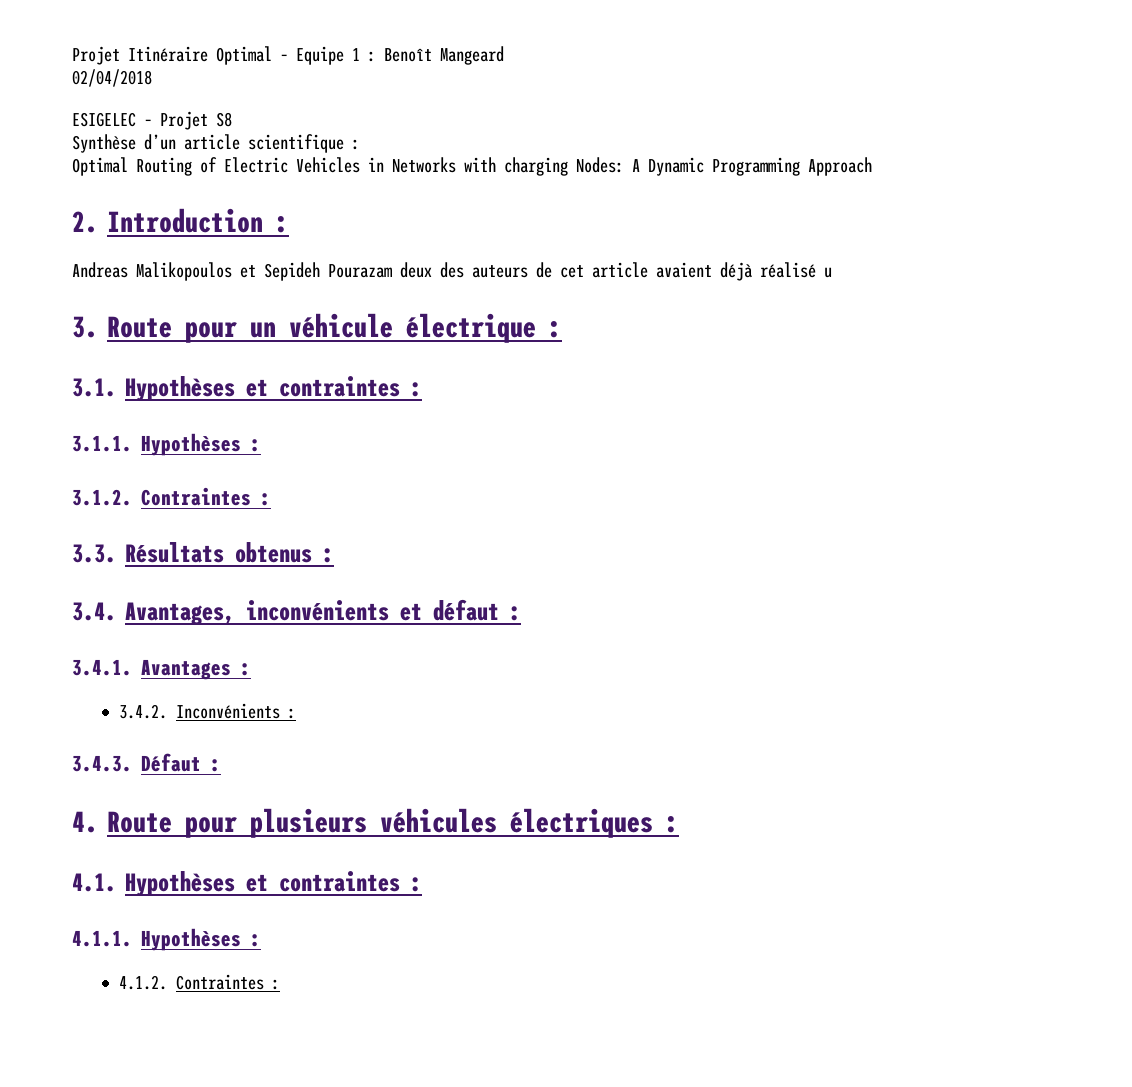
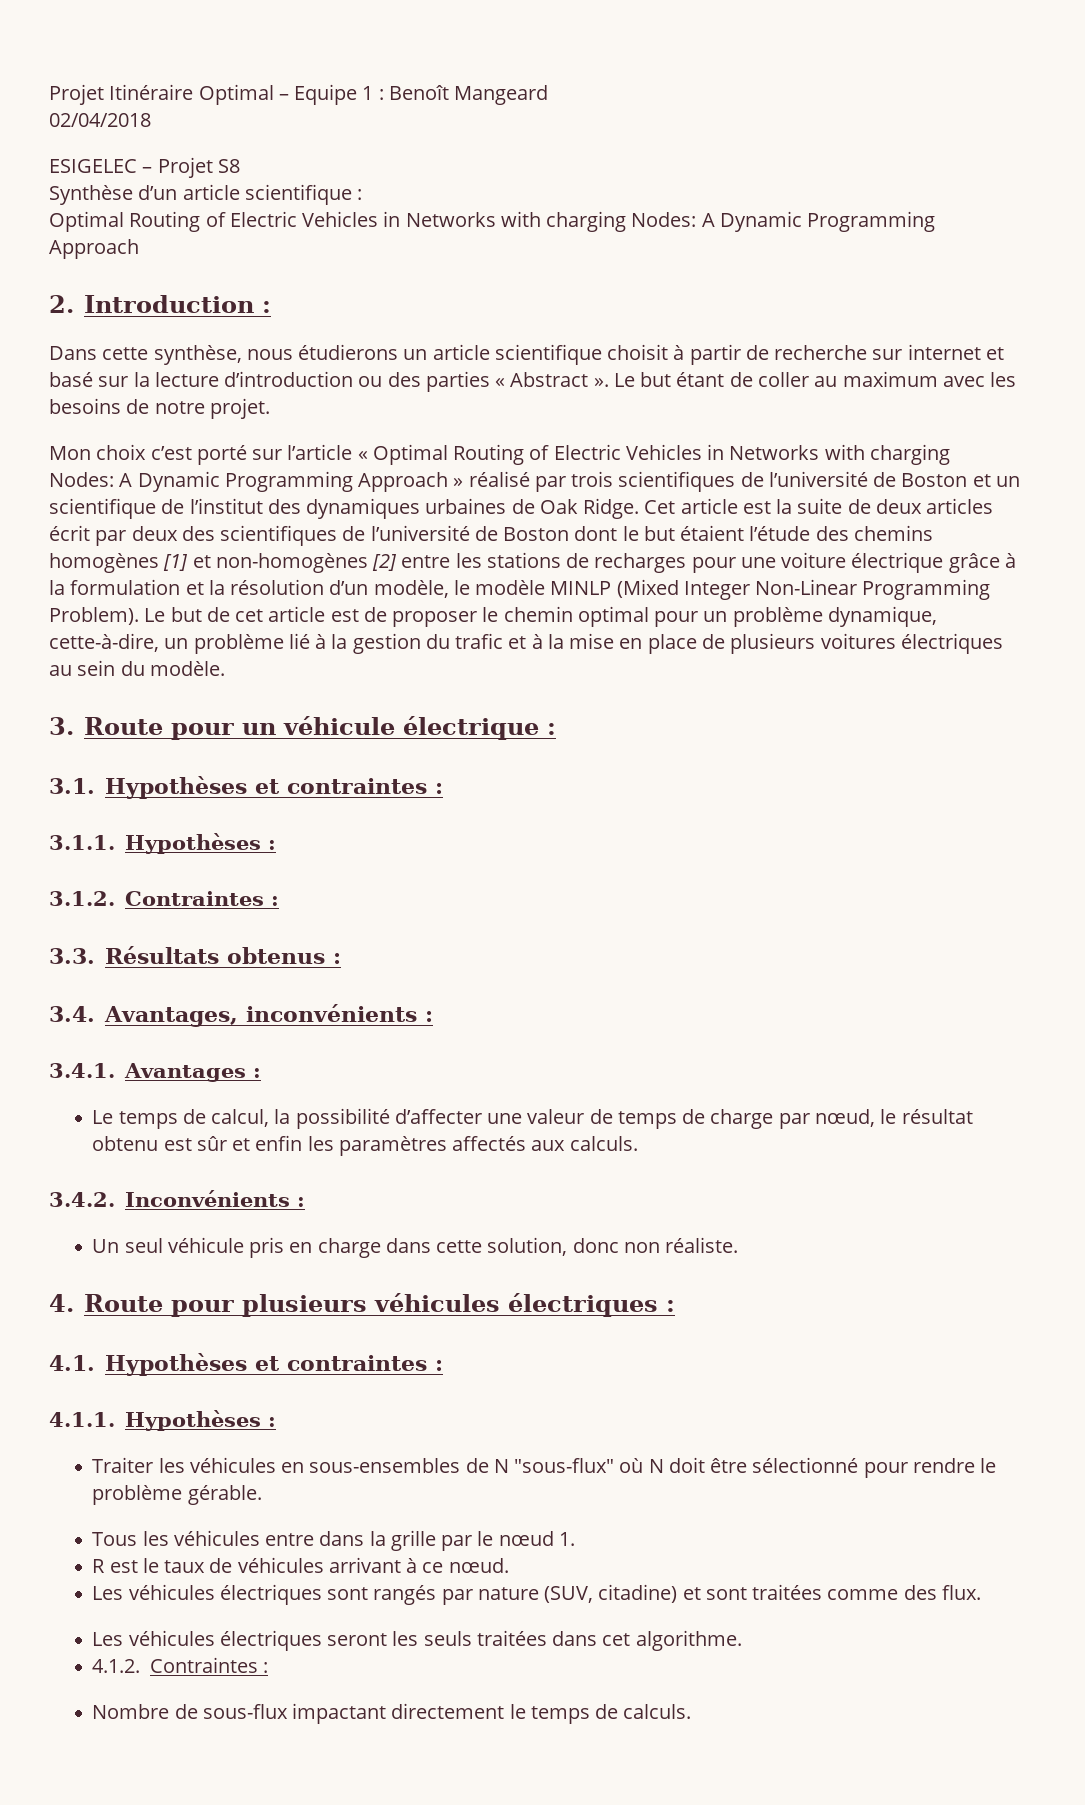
[72,262,832,281] Andreas Malikopoulos et Sepideh Pourazam deux des auteurs de cet article avaient déjà réalisé u -> [49,344,1004,365] [49,371,1017,392] [49,398,270,419] [49,444,950,465] [49,471,1020,492] [49,498,994,519] [49,525,933,546] [49,552,1016,573] [49,579,991,600] [49,606,937,627] [49,633,1003,654] [49,660,225,676] Dans cette synthèse, nous étudierons un article scientifique choisit à partir de recherche sur internet et basé sur la lecture d’introduction ou des parties « Abstract ». Le but étant de coller au maximum avec les besoins de notre projet. // Mon choix c’est porté sur l’article « Optimal Routing of Electric Vehicles in Networks with charging Nodes: A Dynamic Programming Approach » réalisé par trois scientifiques de l’université de Boston et un scientifique de l’institut des dynamiques urbaines de Oak Ridge. Cet article est la suite de deux articles écrit par deux des scientifiques de l’université de Boston dont le but étaient l’étude des chemins homogènes [1] et non-homogènes [2] entre les stations de recharges pour une voiture électrique grâce à la formulation et la résolution d’un modèle, le modèle MINLP (Mixed Integer Non-Linear Programming Problem). Le but de cet article est de proposer le chemin optimal pour un problème dynamique, cette-à-dire, un problème lié à la gestion du trafic et à la mise en place de plusieurs voitures électriques au sein du modèle.
[400,599,500,621] et défaut -> (417, 1013) none
[118,703,296,719] [72,753,222,772] 3.4.2. Inconvénients : // 3.4.3. Défaut : -> [92,1108,973,1129] [92,1135,638,1156] [49,1190,305,1207] [92,1237,739,1258] Le temps de calcul, la possibilité d’affecter une valeur de temps de charge par nœud, le résultat obtenu est sûr et enfin les paramètres affectés aux calculs. // 3.4.2. Inconvénients : // Un seul véhicule pris en charge dans cette solution, donc non réaliste.
[118,974,280,990] 4.1.2. Contraintes : -> [92,1457,997,1478] [92,1485,262,1505] [92,1530,575,1551] [92,1557,509,1573] [92,1584,981,1605] [92,1630,742,1651] [92,1657,269,1673] [92,1703,692,1724] Traiter les véhicules en sous-ensembles de N "sous-flux" où N doit être sélectionné pour rendre le problème gérable. // Tous les véhicules entre dans la grille par le nœud 1. // R est le taux de véhicules arrivant à ce nœud. // Les véhicules électriques sont rangés par nature (SUV, citadine) et sont traitées comme des flux. // Les véhicules électriques seront les seuls traitées dans cet algorithme. // 4.1.2. Contraintes : // Nombre de sous-flux impactant directement le temps de calculs.

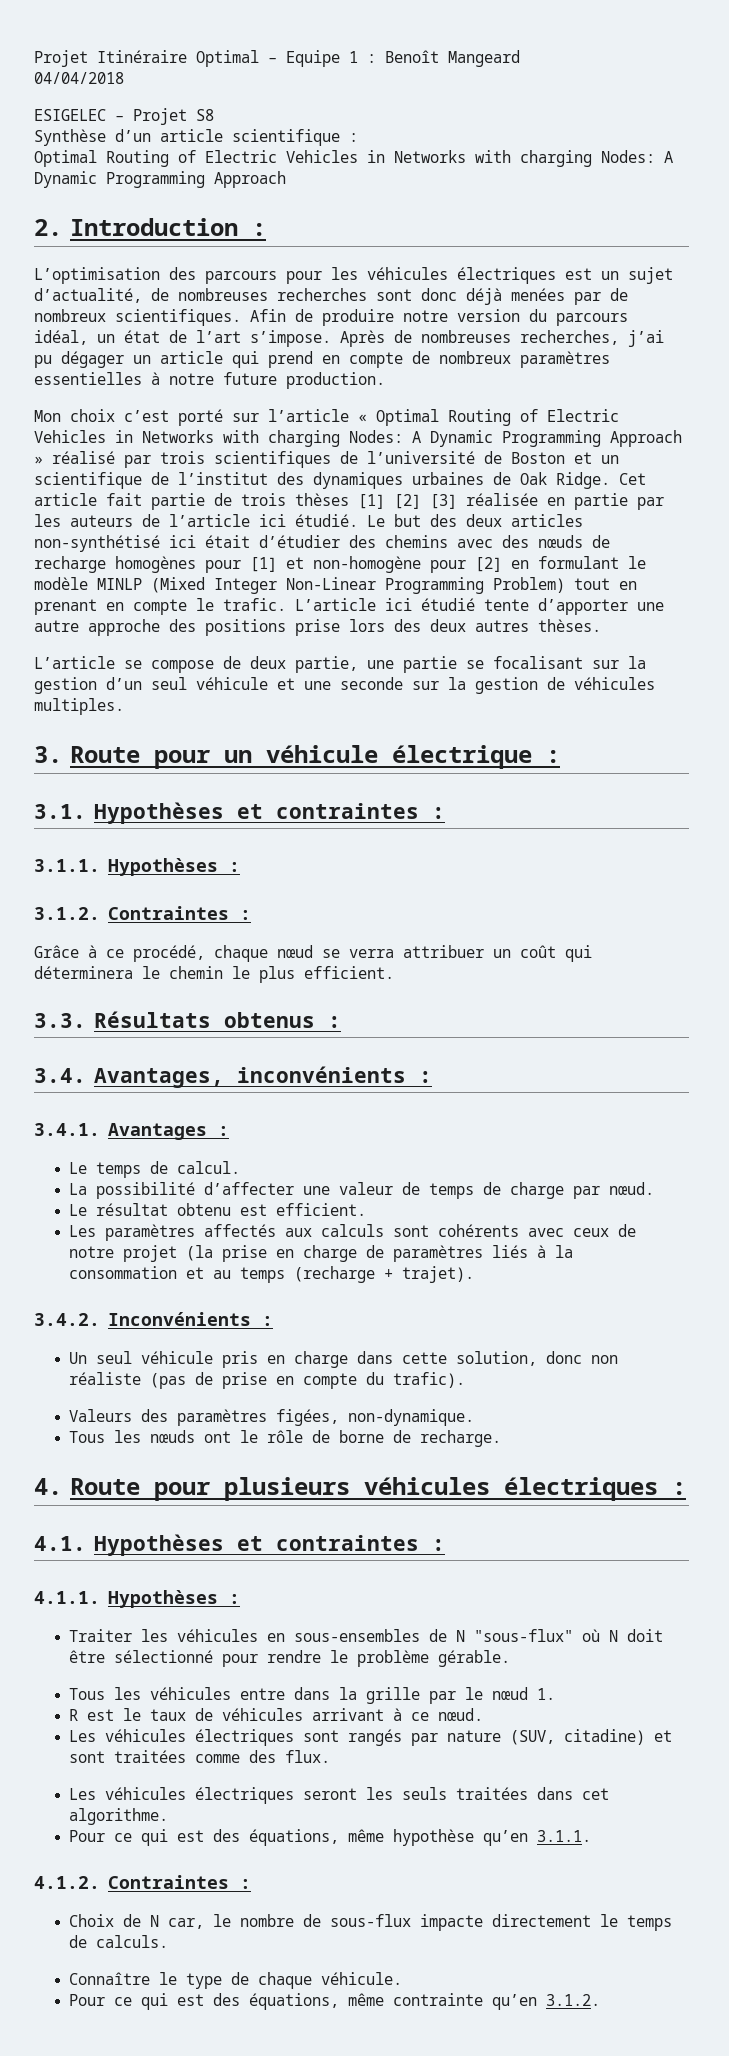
[49,113,151,127] 02/04/2018 -> [34,72,124,84] 04/04/2018
[49,344,1004,365] [49,371,1017,392] [49,398,270,419] Dans cette synthèse, nous étudierons un article scientifique choisit à partir de recherche sur internet et basé sur la lecture d’introduction ou des parties « Abstract ». Le but étant de coller au maximum avec les besoins de notre projet. -> [34,267,673,284] [34,288,628,305] [34,309,628,326] [34,330,664,347] [34,351,610,368] [34,372,385,389] L’optimisation des parcours pour les véhicules électriques est un sujet d’actualité, de nombreuses recherches sont donc déjà menées par de nombreux scientifiques. Afin de produire notre version du parcours idéal, un état de l’art s’impose. Après de nombreuses recherches, j’ai pu dégager un article qui prend en compte de nombreux paramètres essentielles à notre future production.
[742,498,994,514] [49,525,933,546] [49,552,1016,573] [49,579,449,598] est la suite de deux articles écrit par deux des scientifiques de l’université de Boston dont le but étaient l’étude des chemins homogènes [1] et non-homogènes [2] entre les stations de recharges pour une voiture électrique grâce à la formulation et la résolution d’un modèle, -> [106,493,664,510] [34,514,583,527] [34,535,610,552] [34,556,619,573] fait partie de trois thèses [1] [2] [3] réalisée en partie par les auteurs de l’article ici étudié. Le but des deux articles non-synthétisé ici était d’étudier des chemins avec des nœuds de recharge homogènes pour [1] et non-homogène pour [2] en formulant
[49,606,937,627] [49,633,1003,654] [49,660,225,676] Problem). Le but de cet article est de proposer le chemin optimal pour un problème dynamique, cette-à-dire, un problème lié à la gestion du trafic et à la mise en place de plusieurs voitures électriques au sein du modèle. -> [493,577,637,593] [34,598,664,615] [34,619,601,636] [34,656,646,673] [34,677,655,694] [34,698,124,715] Problem) tout en prenant en compte le trafic. L’article ici étudié tente d’apporter une autre approche des positions prise lors des deux autres thèses. // L’article se compose de deux partie, une partie se focalisant sur la gestion d’un seul véhicule et une seconde sur la gestion de véhicules multiples.
(279, 901) none -> [34,945,592,962] [34,966,394,983] // Grâce à ce procédé, chaque nœud se verra attribuer un coût qui déterminera le chemin le plus efficient.
[211,1109,291,1127] calcul, la -> [176,1161,240,1174] [68,1183,87,1195] calcul. // La
[814,1109,897,1127] nœud, le -> [608,1182,654,1195] [68,1204,87,1216] nœud. // Le
[196,1135,638,1156] sûr et enfin les paramètres affectés aux calculs. -> [275,1203,366,1216] [68,1224,636,1241] [68,1245,573,1262] [68,1266,474,1283] efficient. // Les paramètres affectés aux calculs sont cohérents avec ceux de notre projet (la prise en charge de paramètres liés à la consommation et au temps (recharge + trajet).
[665,1237,739,1253] réaliste. -> [68,1372,465,1389] [68,1409,474,1426] [68,1430,501,1447] réaliste (pas de prise en compte du trafic). // Valeurs des paramètres figées, non-dynamique. // Tous les nœuds ont le rôle de borne de recharge.
[92,1657,269,1673] [92,1704,170,1719] 4.1.2. Contraintes : // Nombre -> [68,1829,591,1846] [34,1875,251,1889] [68,1914,294,1929] Pour ce qui est des équations, même hypothèse qu’en 3.1.1. // 4.1.2. Contraintes : // Choix de N car, le nombre
[292,1703,387,1724] impactant -> [419,1914,483,1931] impacte
(692, 1711) none -> [68,1972,402,1989] [68,1993,600,2010] // Connaître le type de chaque véhicule. // Pour ce qui est des équations, même contrainte qu’en 3.1.2.

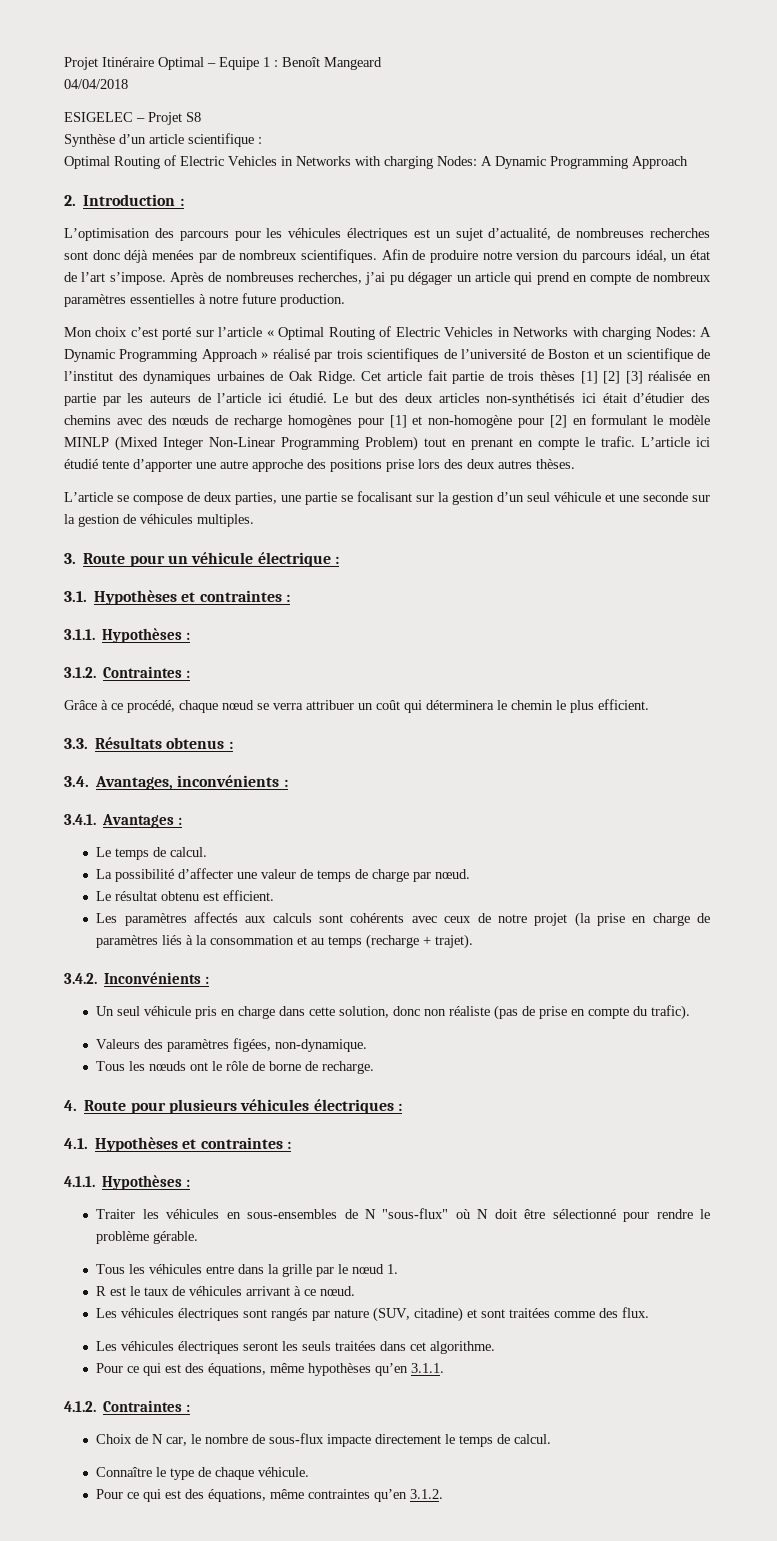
[34,535,160,552] non-synthétisé -> [486,393,576,406] non-synthétisés
[295,656,358,673] partie, -> [235,492,277,505] parties,
[392,1829,474,1846] hypothèse -> [308,1363,372,1376] hypothèses
[95,1935,168,1948] calculs. -> [514,1434,552,1444] calcul.
[392,1993,483,2006] contrainte -> [308,1489,371,1499] contraintes

